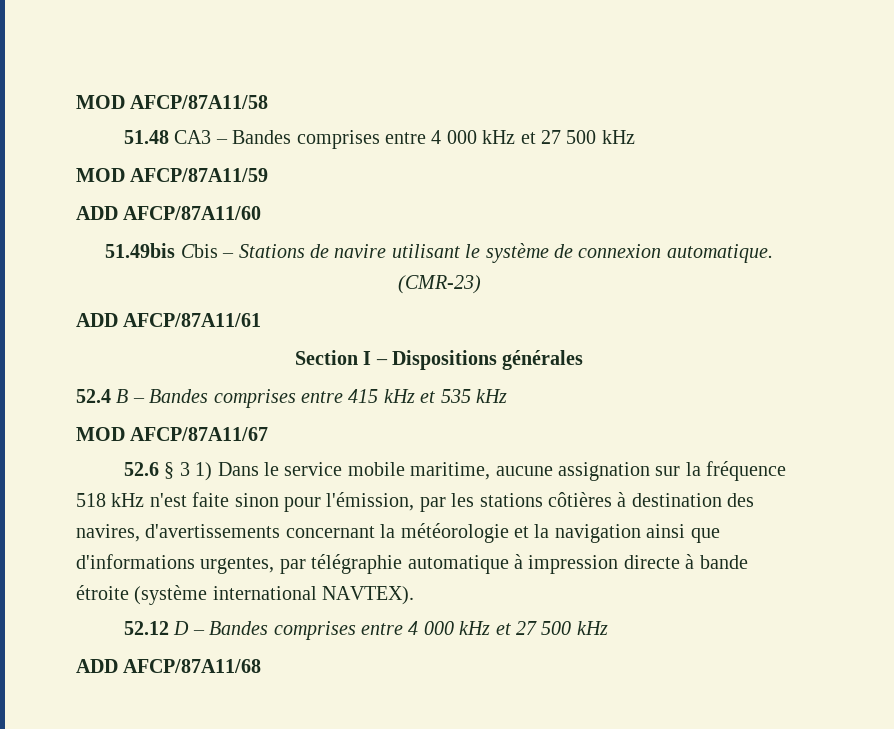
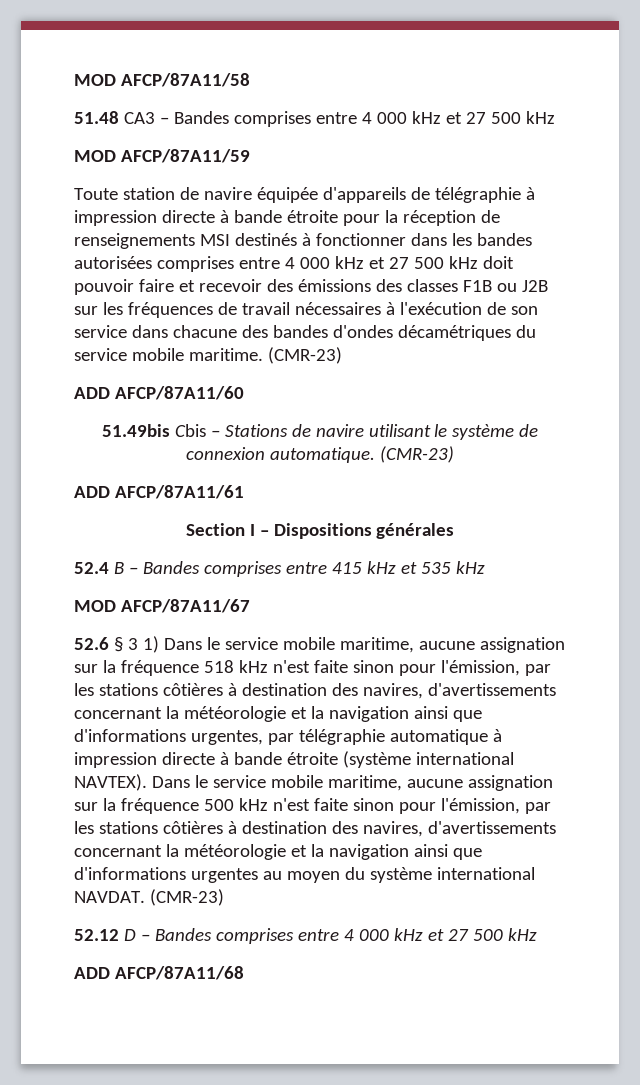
(269, 175) none -> [74,187,535,203] [74,210,500,226] [74,233,532,249] [74,256,514,272] [74,279,548,295] [74,302,538,318] [74,325,536,341] [74,347,342,364] // Toute station de navire équipée d'appareils de télégraphie à impression directe à bande étroite pour la réception de renseignements MSI destinés à fonctionner dans les bandes autorisées comprises entre 4 000 kHz et 27 500 kHz doit pouvoir faire et recevoir des émissions des classes F1B ou J2B sur les fréquences de travail nécessaires à l'exécution de son service dans chacune des bandes d'ondes décamétriques du service mobile maritime. (CMR-23)
(415, 595) none -> [151,775,553,791] [74,798,551,814] [74,821,556,837] [74,844,482,860] [74,867,535,883] [74,889,224,906] Dans le service mobile maritime, aucune assignation sur la fréquence 500 kHz n'est faite sinon pour l'émission, par les stations côtières à destination des navires, d'avertissements concernant la météorologie et la navigation ainsi que d'informations urgentes au moyen du système international NAVDAT. (CMR-23)

